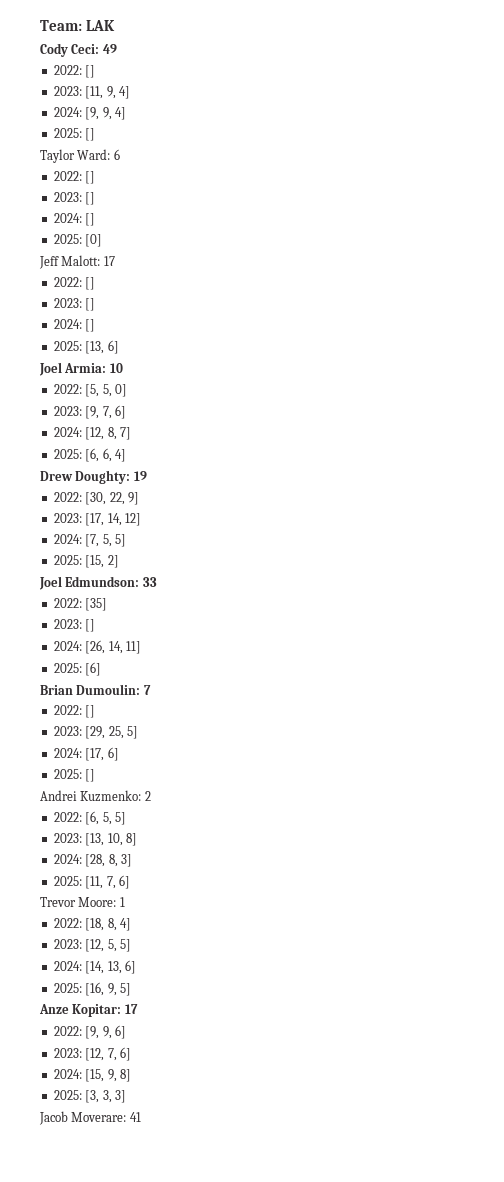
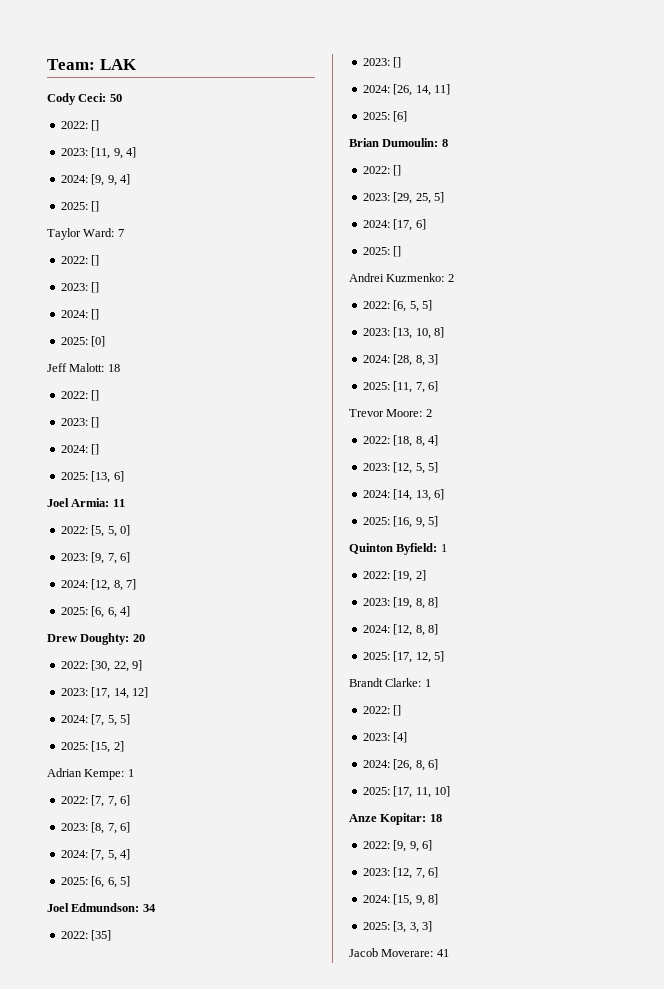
[102,44,117,54] 49 -> [109,94,122,102] 50
[113,149,120,160] 6 -> [117,229,124,237] 7
[103,256,115,266] 17 -> [107,364,120,372] 18
[109,363,123,373] 10 -> [112,499,125,507] 11
[133,471,147,481] 19 -> [132,634,145,642] 20
(119, 561) none -> [47,768,134,780] [60,795,130,807] [60,822,130,834] [60,849,130,861] [60,876,130,888] // Adrian Kempe: 1 // 2022: [7, 7, 6] // 2023: [8, 7, 6] // 2024: [7, 5, 4] // 2025: [6, 6, 5]
[142,577,157,587] 33 -> [142,904,156,912] 34
[143,685,151,695] 7 -> [441,139,448,147] 8
[119,897,125,907] 1 -> [425,409,432,417] 2
(131, 989) none -> [349,543,447,555] [362,570,426,582] [362,597,438,609] [362,624,438,636] [362,651,444,663] [349,678,431,687] [362,705,402,716] [362,732,408,743] [362,759,438,771] [362,786,450,798] // Quinton Byfield: 1 // 2022: [19, 2] // 2023: [19, 8, 8] // 2024: [12, 8, 8] // 2025: [17, 12, 5] // Brandt Clarke: 1 // 2022: [] // 2023: [4] // 2024: [26, 8, 6] // 2025: [17, 11, 10]
[124,1004,138,1014] 17 -> [429,814,442,822] 18

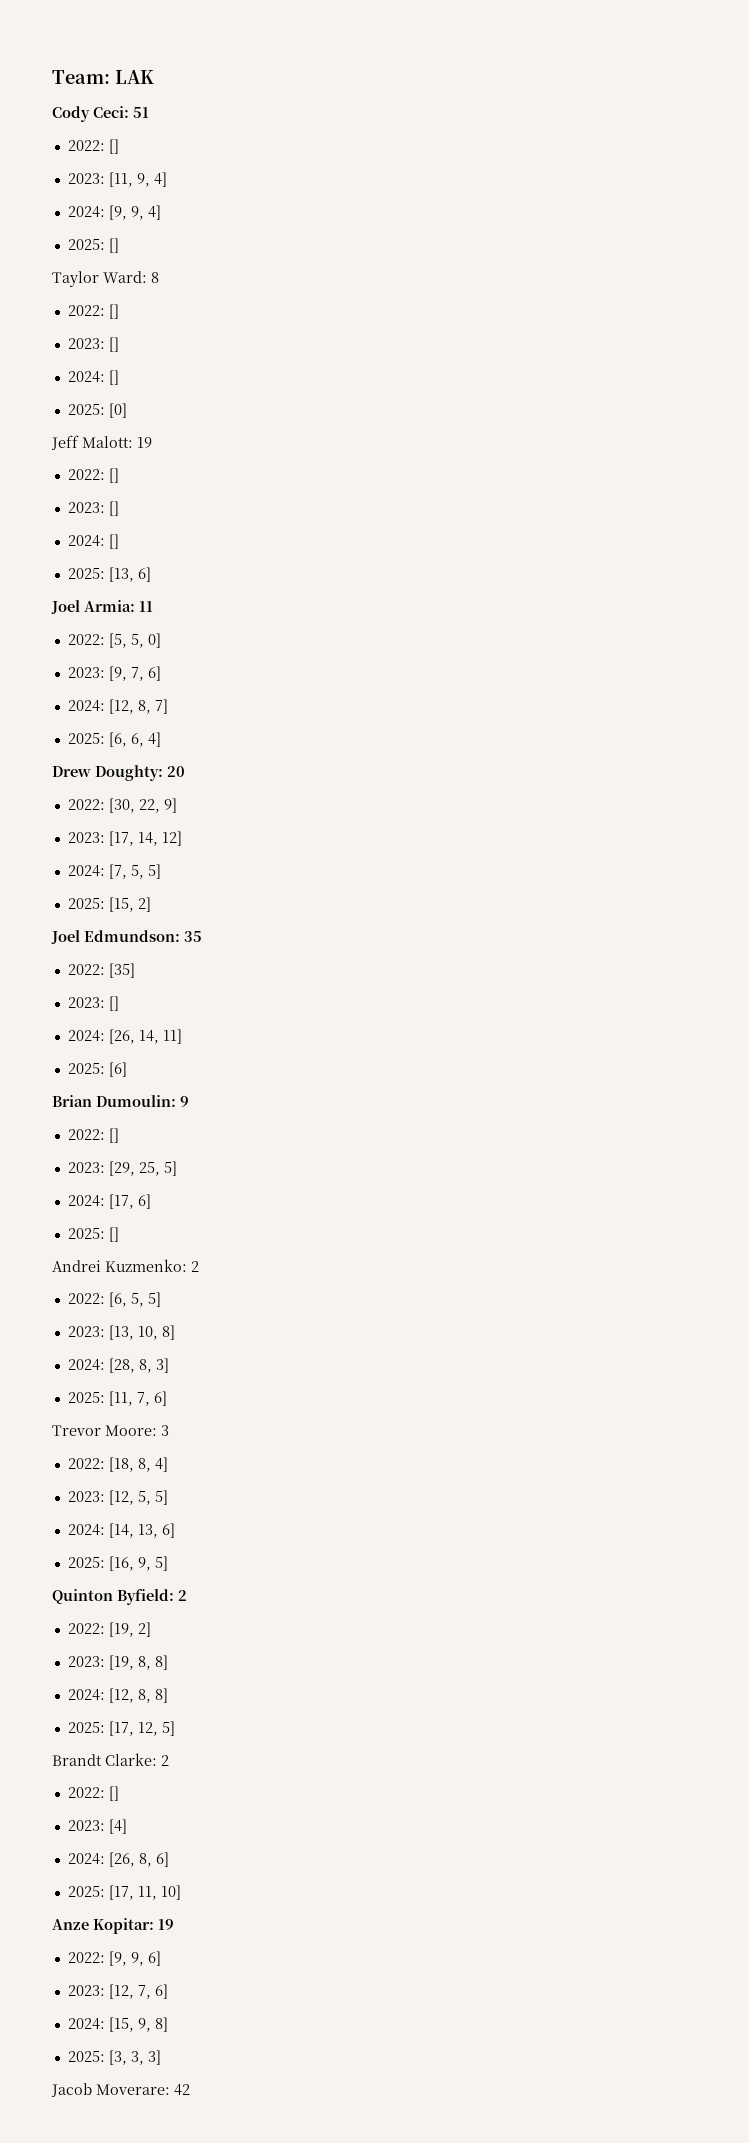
[109,94,122,102] 50 -> [133,107,149,118] 51
[117,229,124,237] 7 -> [151,272,159,283] 8
[107,364,120,372] 18 -> [137,437,152,448] 19
[47,768,134,780] [60,795,130,807] [60,822,130,834] [60,849,130,861] [60,876,130,888] // Adrian Kempe: 1 // 2022: [7, 7, 6] // 2023: [8, 7, 6] // 2024: [7, 5, 4] // 2025: [6, 6, 5] -> (151, 904) none
[142,904,156,912] 34 -> [184,931,202,942] 35
[441,139,448,147] 8 -> [180,1096,189,1107] 9
[425,409,432,417] 2 -> [161,1425,169,1436] 3
[440,544,447,552] 1 -> [178,1590,187,1601] 2
[424,679,431,687] 1 -> [161,1755,169,1766] 2
[429,814,442,822] 18 -> [158,1919,174,1930] 19
[436,949,449,957] 41 -> [174,2084,190,2096] 42

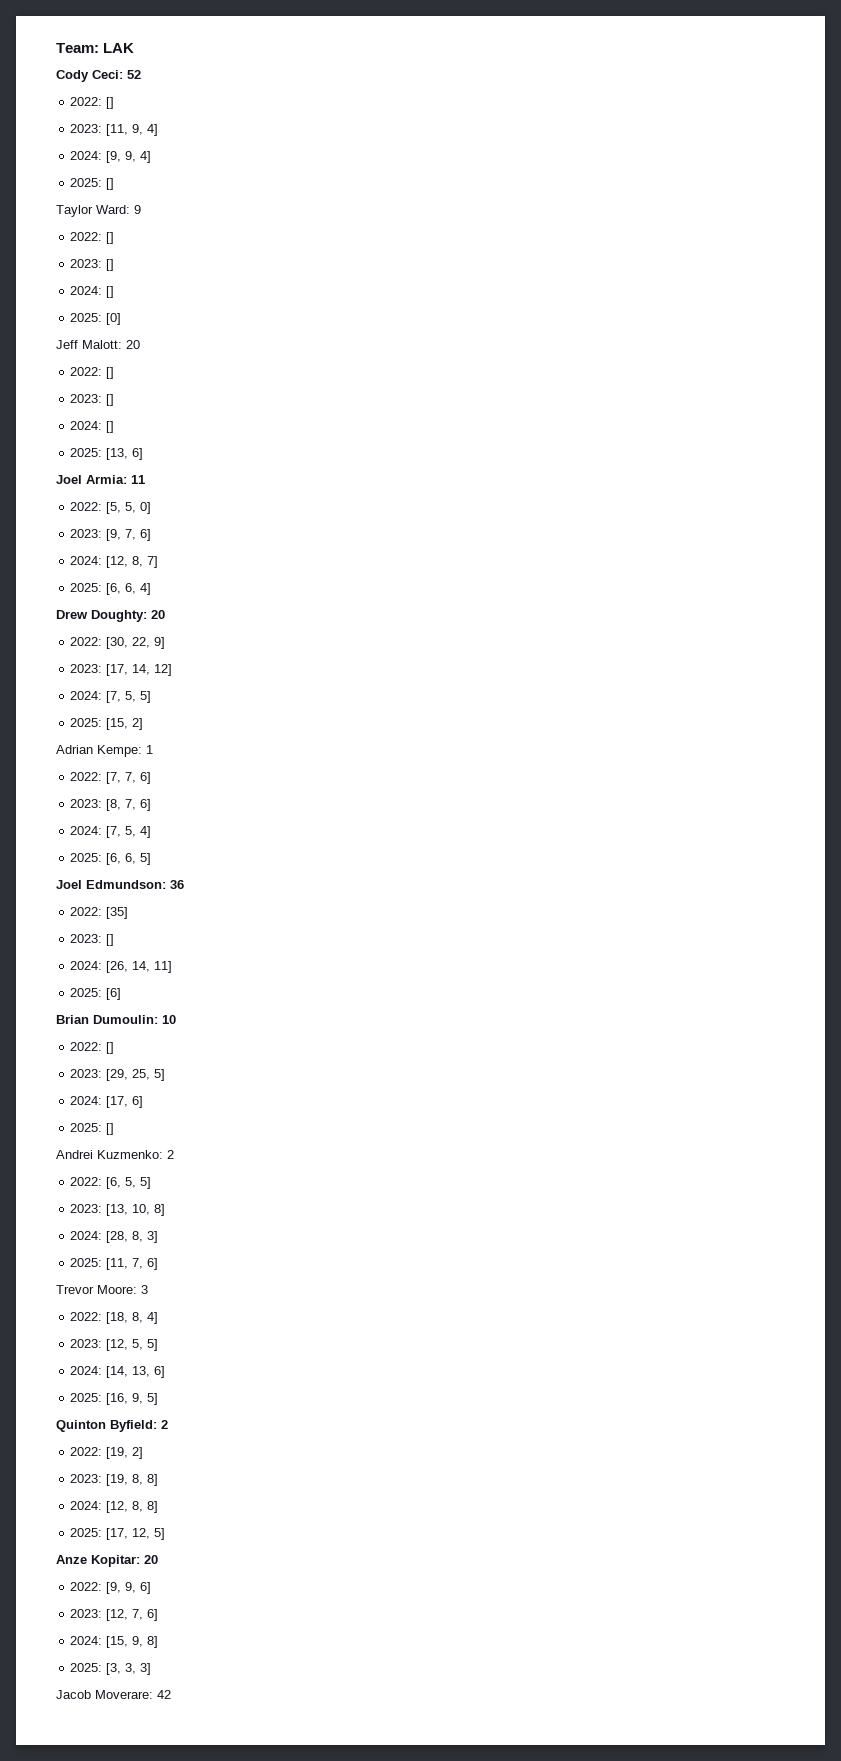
[133,107,149,118] 51 -> [127,70,141,79] 52
[151,272,159,283] 8 -> [134,205,141,214] 9
[137,437,152,448] 19 -> [126,340,140,349] 20
(151, 904) none -> [56,745,153,757] [70,772,152,784] [70,799,152,811] [70,826,152,838] [70,853,152,865] // Adrian Kempe: 1 // 2022: [7, 7, 6] // 2023: [8, 7, 6] // 2024: [7, 5, 4] // 2025: [6, 6, 5]
[184,931,202,942] 35 -> [170,880,184,889] 36
[180,1096,189,1107] 9 -> [162,1015,176,1024] 10
[52,1753,169,1766] [67,1786,119,1801] [67,1819,127,1834] [67,1852,169,1867] [67,1885,181,1900] // Brandt Clarke: 2 // 2022: [] // 2023: [4] // 2024: [26, 8, 6] // 2025: [17, 11, 10] -> (166, 1534) none
[158,1919,174,1930] 19 -> [144,1555,158,1564] 20

